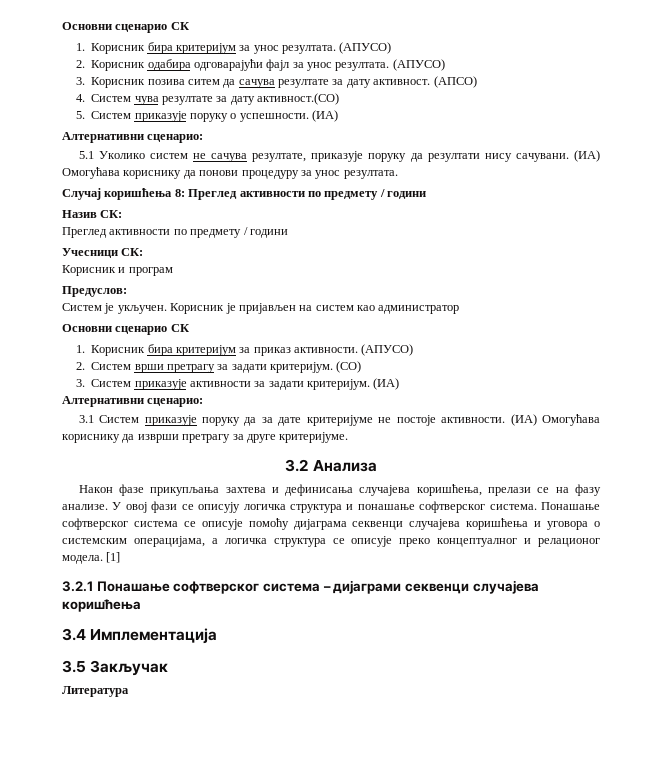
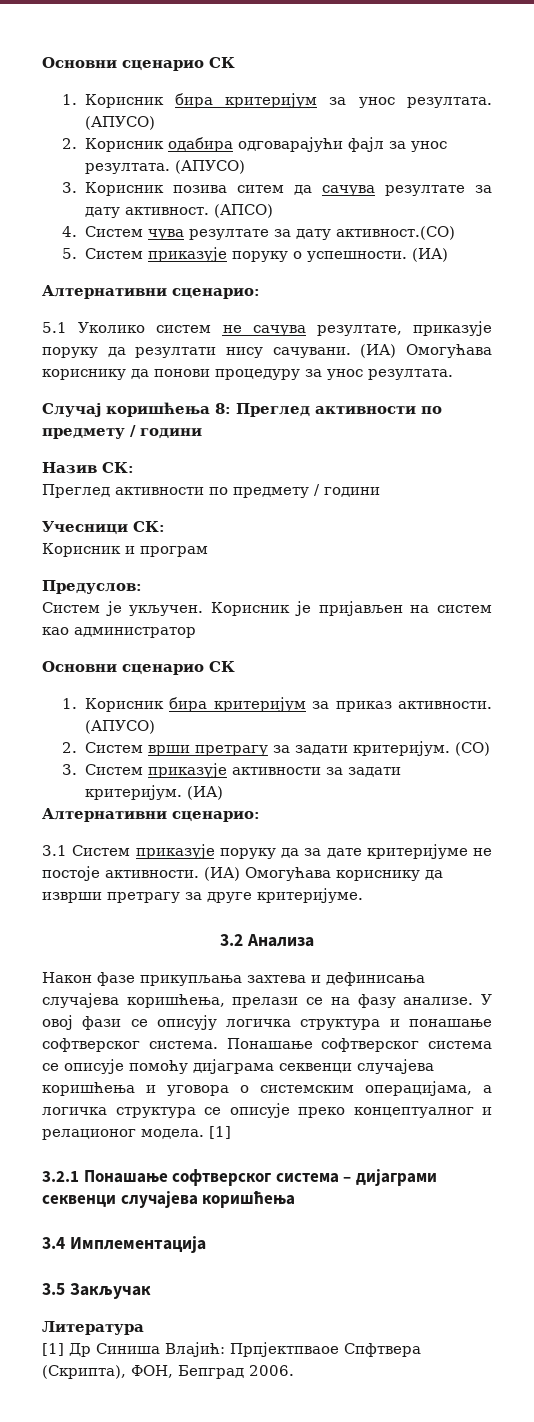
(129, 691) none -> [42,1342,421,1357] [42,1365,294,1379] // [1] Др Синиша Влајић: Прпјектпваое Спфтвера (Скрипта), ФОН, Бепград 2006.

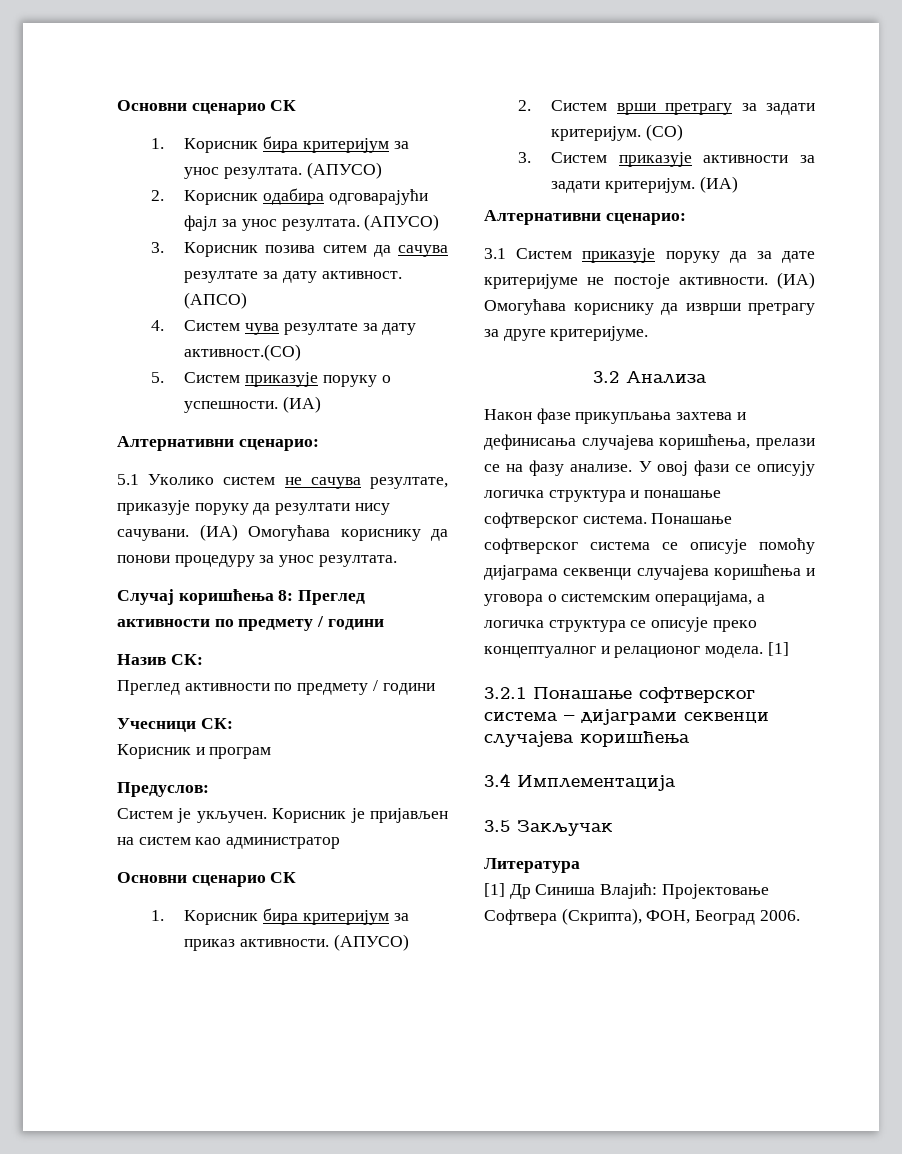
[230,1342,421,1357] Прпјектпваое Спфтвера -> [661,884,769,899] [484,909,557,925] Прoјектовање Сoфтвера
[178,1365,244,1379] Бепград -> [695,910,756,925] Беoград

